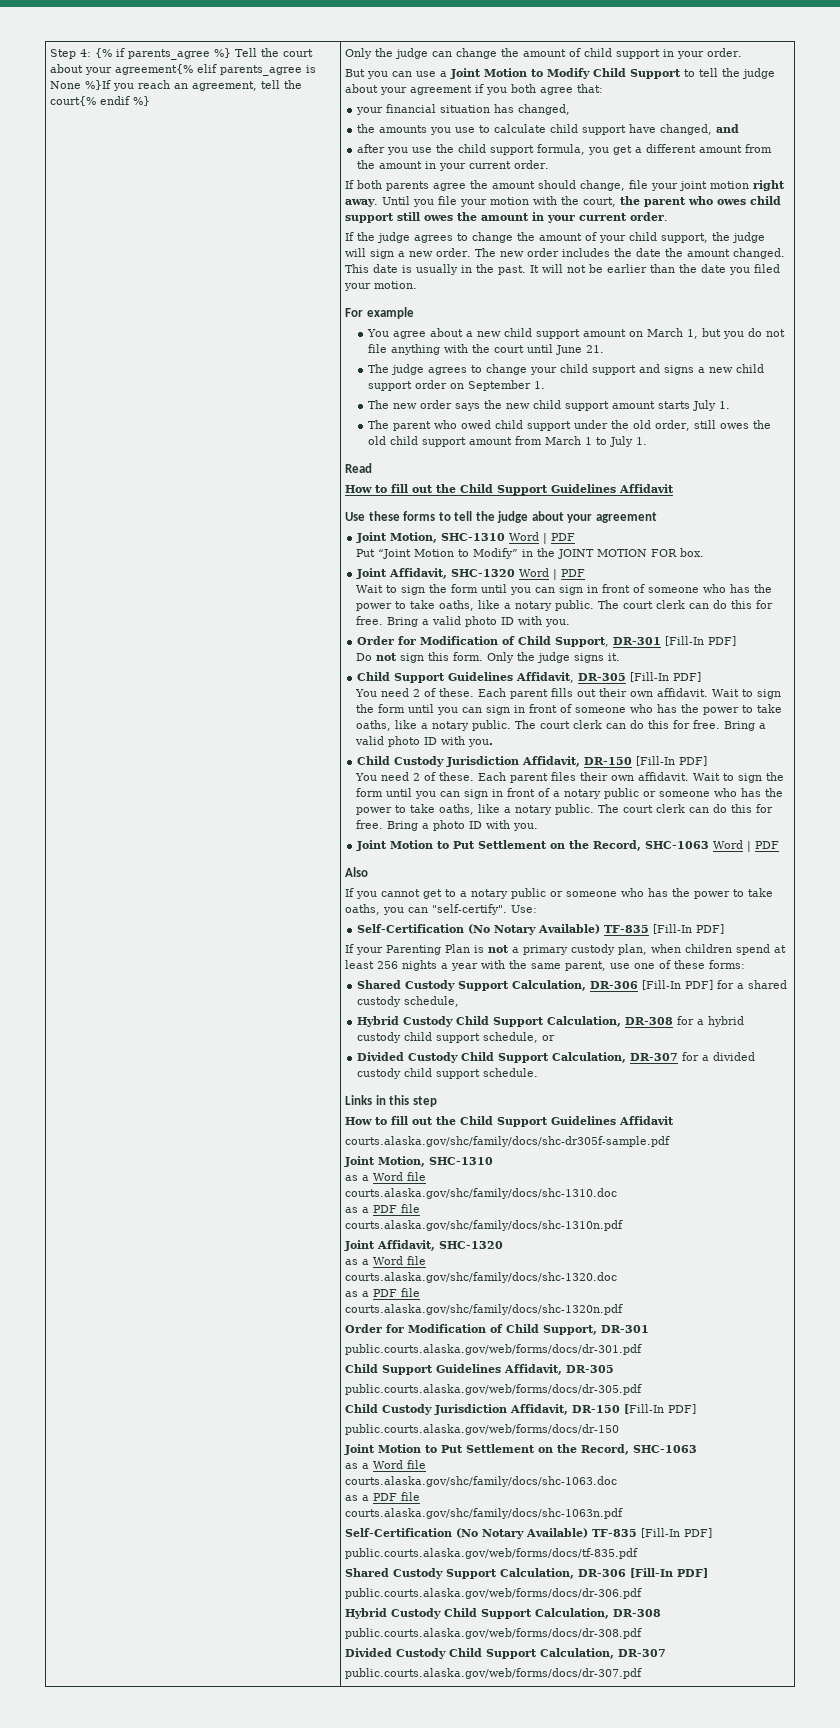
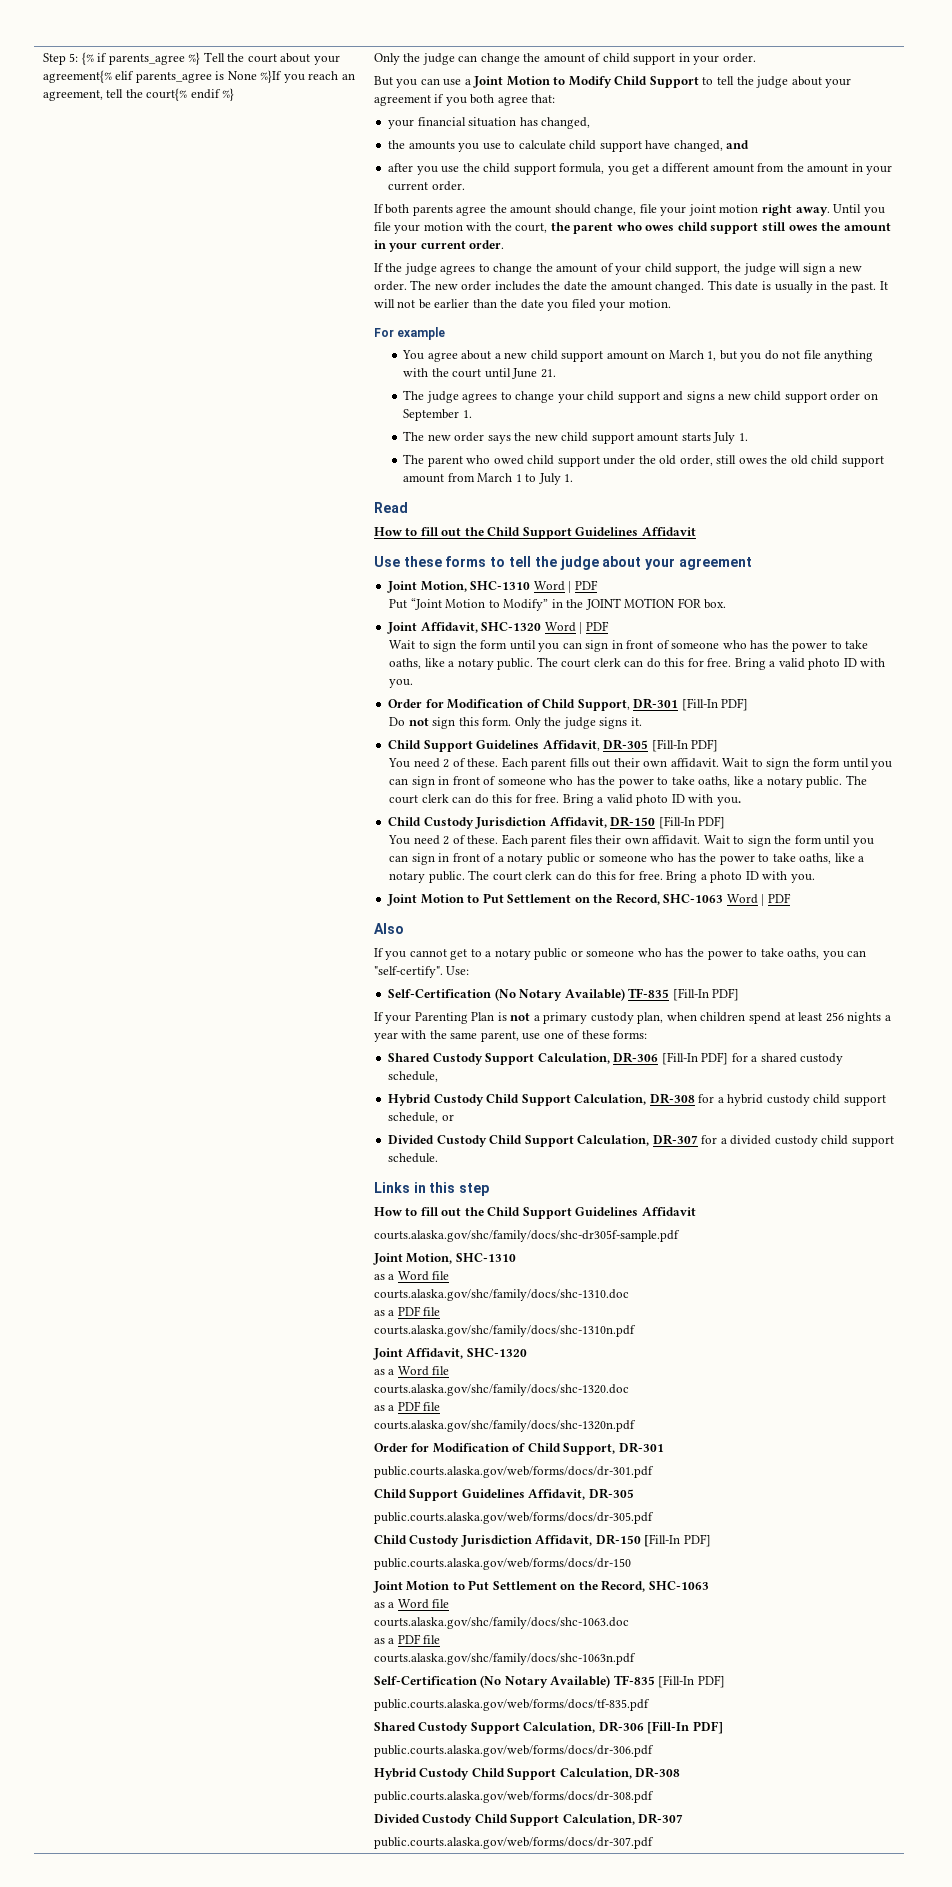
[80,49,92,57] 4: -> [69,53,79,62] 5:

